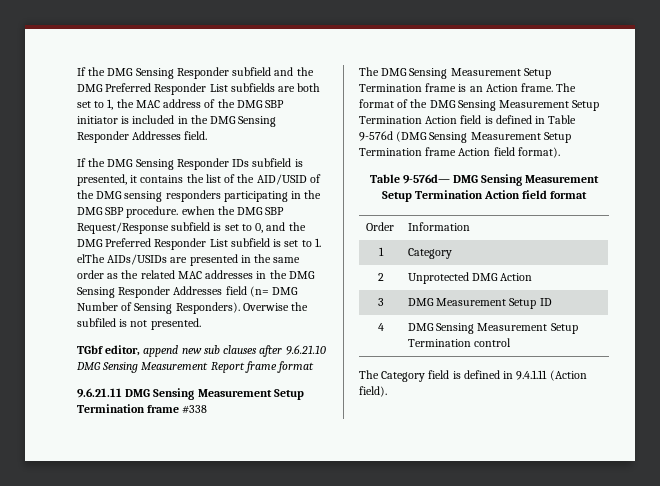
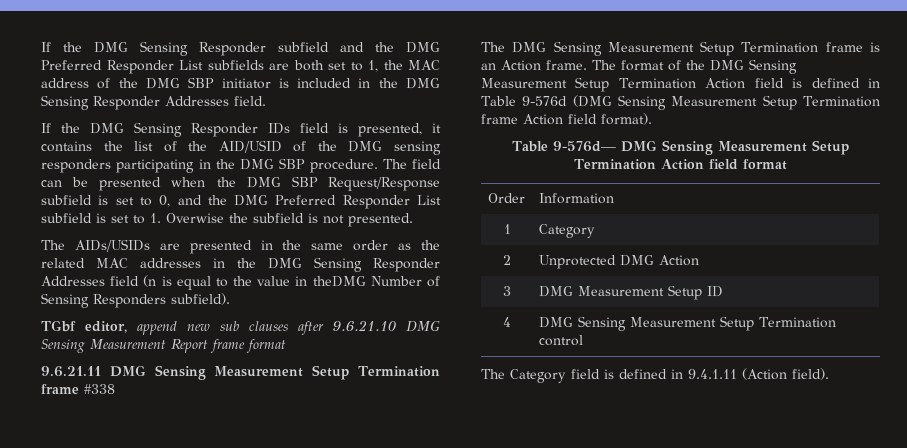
[252,158,292,167] subfield -> [300,123,329,133] field
[181,206,215,215] ewhen -> [382,159,441,169] [41,177,206,191] The field can be presented when
[77,254,105,263] elThe -> [166,213,413,227] [41,240,65,250] Overwise the subfield is not presented. // The
[249,286,299,297] [77,302,309,314] [77,318,201,330] (n= DMG Number of Sensing Responders). Overwise the subfiled is not presented. -> [143,275,441,290] [41,293,230,308] (n is equal to the value in theDMG Number of Sensing Responders subfield).

